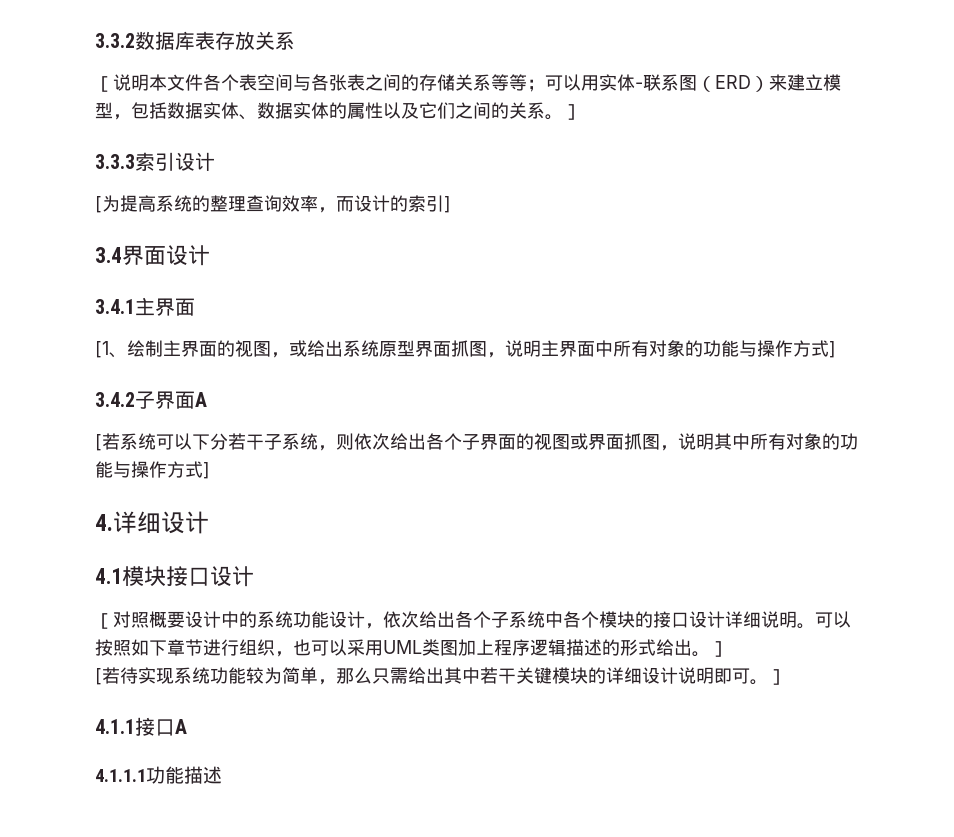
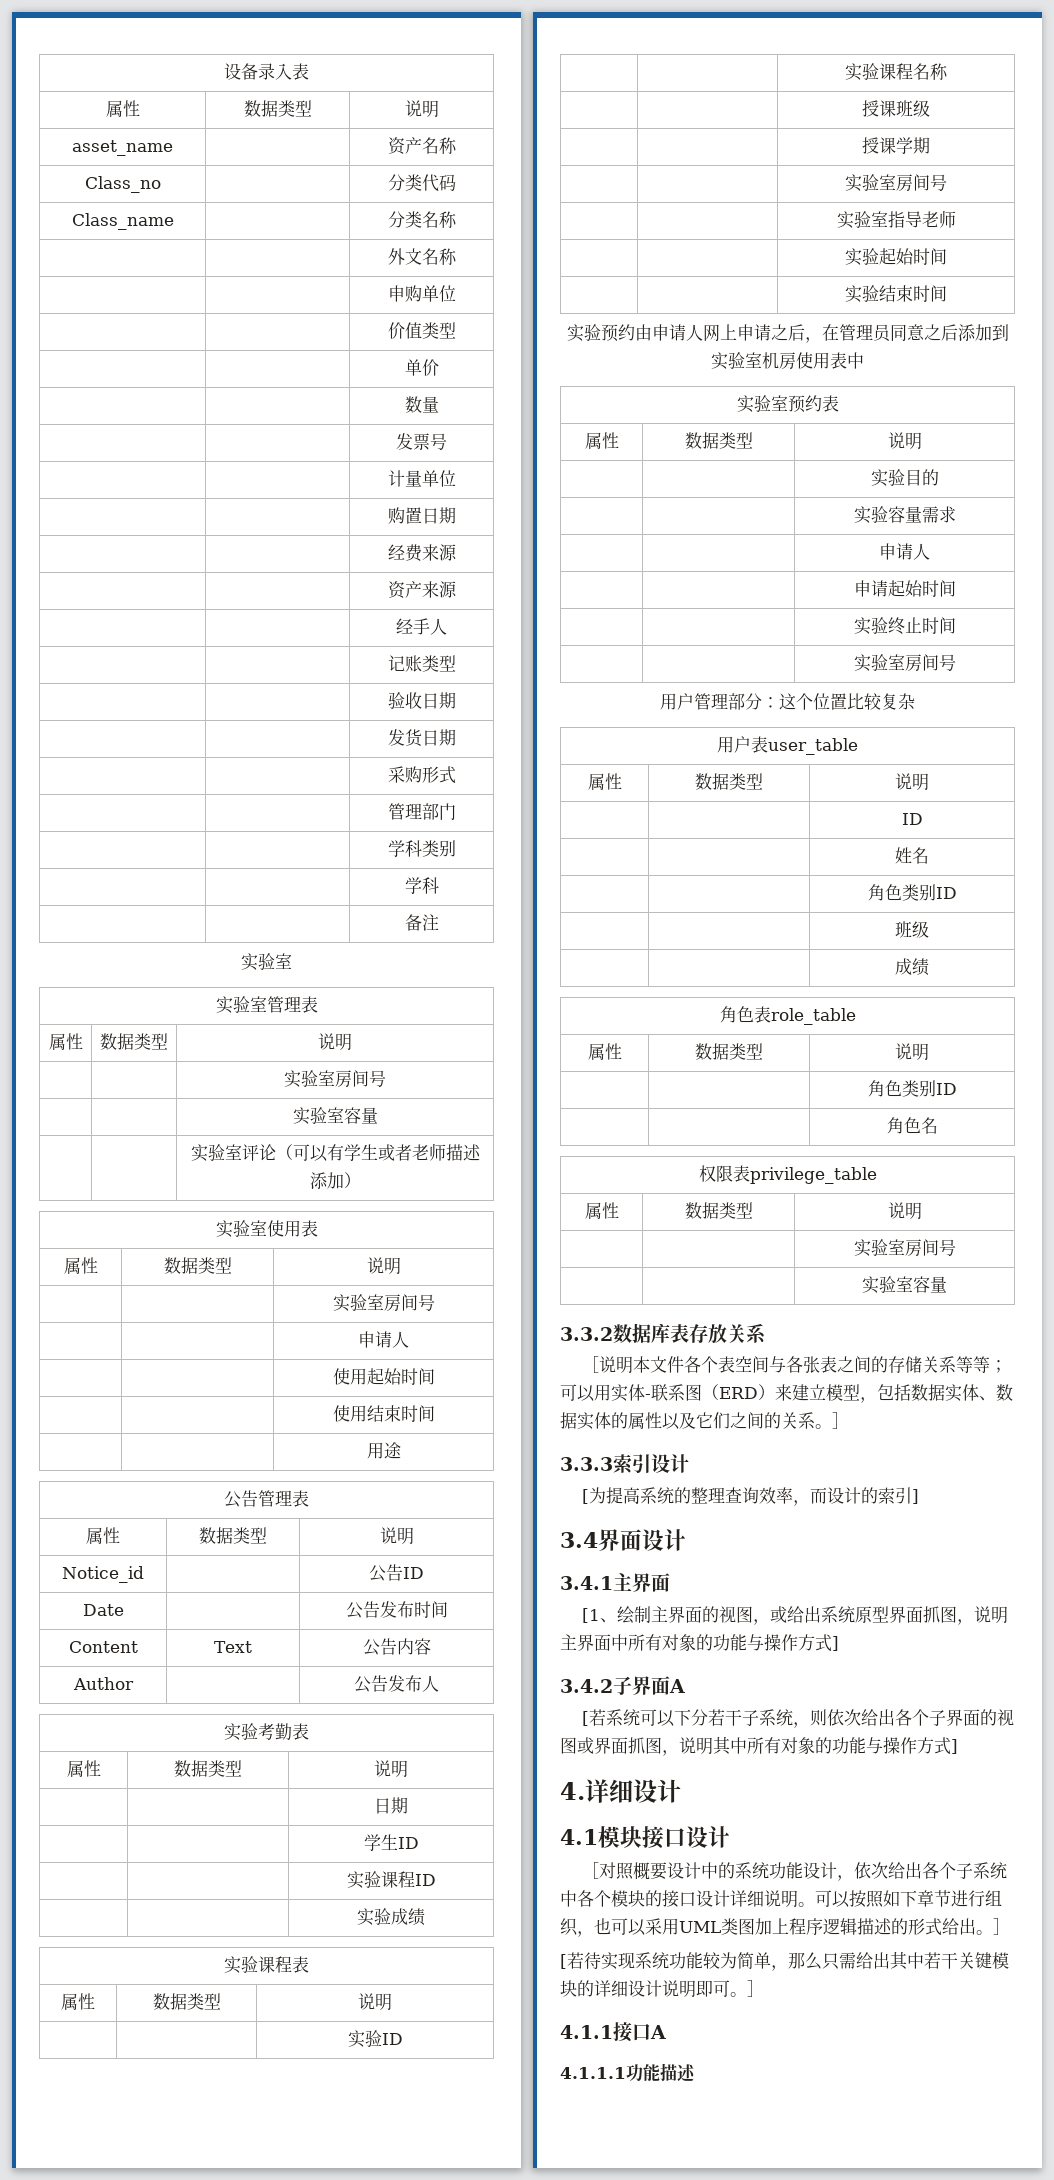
(95, 40) none -> [224,63,309,80] [105,100,140,117] [243,100,312,117] [404,100,439,118] [72,140,173,156] [387,137,457,155] [84,176,161,193] [387,174,456,192] [71,213,174,230] [387,211,457,228] [387,248,457,265] [387,285,456,302] [387,322,456,339] [404,359,439,376] [404,396,439,413] [396,433,447,450] [387,470,456,487] [387,507,456,524] [387,544,457,562] [387,581,457,599] [396,618,447,635] [387,655,456,672] [387,692,456,709] [387,729,456,747] [387,766,456,784] [387,803,456,820] [387,840,456,857] [404,877,439,894] [404,914,439,931] [241,953,292,971] [215,996,318,1014] [48,1033,83,1050] [100,1033,168,1050] [318,1033,352,1051] [284,1070,386,1088] [292,1107,378,1125] [190,1143,481,1162] [309,1172,361,1189] [215,1220,318,1238] [63,1257,98,1274] [163,1257,232,1274] [366,1257,401,1275] [332,1294,435,1312] [358,1331,409,1348] [332,1368,435,1385] [332,1405,435,1422] [366,1442,401,1459] [224,1490,309,1508] [86,1527,120,1544] [199,1527,267,1544] [379,1527,414,1545] [62,1566,144,1583] [369,1564,424,1582] [82,1604,124,1616] [345,1601,448,1619] [68,1641,138,1653] [214,1641,253,1653] [362,1638,431,1656] [72,1677,134,1690] [354,1675,439,1693] [224,1723,309,1741] [66,1760,101,1777] [174,1760,242,1777] [374,1760,408,1778] [374,1797,408,1814] [363,1834,419,1851] [346,1871,436,1889] [357,1908,425,1926] [224,1956,309,1974] [61,1993,95,2010] [152,1993,221,2010] [358,1993,392,2011] [347,2030,403,2048] [845,63,948,81] [862,100,930,117] [862,137,930,154] [845,174,947,192] [836,210,956,229] [845,248,947,266] [845,285,947,303] [566,324,1009,343] [711,352,864,370] [736,395,839,413] [584,432,619,449] [684,432,753,449] [887,432,922,450] [870,469,939,487] [853,506,956,524] [879,543,930,560] [853,580,956,597] [853,617,956,635] [853,654,956,672] [660,693,915,710] [717,736,858,755] [587,773,622,790] [695,773,763,790] [895,773,929,791] [901,813,923,825] [895,847,929,864] [867,884,957,901] [895,921,929,938] [895,958,929,976] [719,1006,856,1025] [587,1043,622,1060] [695,1043,763,1060] [895,1043,929,1061] [867,1080,957,1097] [886,1117,938,1134] [698,1165,877,1184] [584,1202,619,1219] [684,1202,753,1219] [887,1202,922,1220] [853,1239,956,1257] [862,1276,947,1294] 设备录入表 // 属性 | 数据类型 | 说明 // asset_name | | 资产名称 // Class_no | | 分类代码 // Class_name | | 分类名称 // | | 外文名称 // | | 申购单位 // | | 价值类型 // | | 单价 // | | 数量 // | | 发票号 // | | 计量单位 // | | 购置日期 // | | 经费来源 // | | 资产来源 // | | 经手人 // | | 记账类型 // | | 验收日期 // | | 发货日期 // | | 采购形式 // | | 管理部门 // | | 学科类别 // | | 学科 // | | 备注 // 实验室 // 实验室管理表 // 属性 | 数据类型 | 说明 // | | 实验室房间号 // | | 实验室容量 // | | 实验室评论（可以有学生或者老师描述添加） // 实验室使用表 // 属性 | 数据类型 | 说明 // | | 实验室房间号 // | | 申请人 // | | 使用起始时间 // | | 使用结束时间 // | | 用途 // 公告管理表 // 属性 | 数据类型 | 说明 // Notice_id | | 公告ID // Date | | 公告发布时间 // Content | Text | 公告内容 // Author | | 公告发布人 // 实验考勤表 // 属性 | 数据类型 | 说明 // | | 日期 // | | 学生ID // | | 实验课程ID // | | 实验成绩 // 实验课程表 // 属性 | 数据类型 | 说明 // | | 实验ID // | | 实验课程名称 // | | 授课班级 // | | 授课学期 // | | 实验室房间号 // | | 实验室指导老师 // | | 实验起始时间 // | | 实验结束时间 // 实验预约由申请人网上申请之后，在管理员同意之后添加到实验室机房使用表中 // 实验室预约表 // 属性 | 数据类型 | 说明 // | | 实验目的 // | | 实验容量需求 // | | 申请人 // | | 申请起始时间 // | | 实验终止时间 // | | 实验室房间号 // 用户管理部分：这个位置比较复杂 // 用户表user_table // 属性 | 数据类型 | 说明 // | | ID // | | 姓名 // | | 角色类别ID // | | 班级 // | | 成绩 // 角色表role_table // 属性 | 数据类型 | 说明 // | | 角色类别ID // | | 角色名 // 权限表privilege_table // 属性 | 数据类型 | 说明 // | | 实验室房间号 // | | 实验室容量 //

